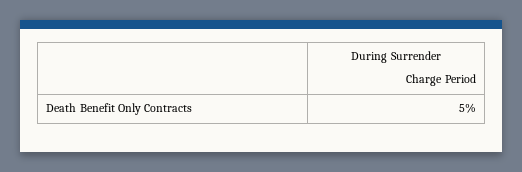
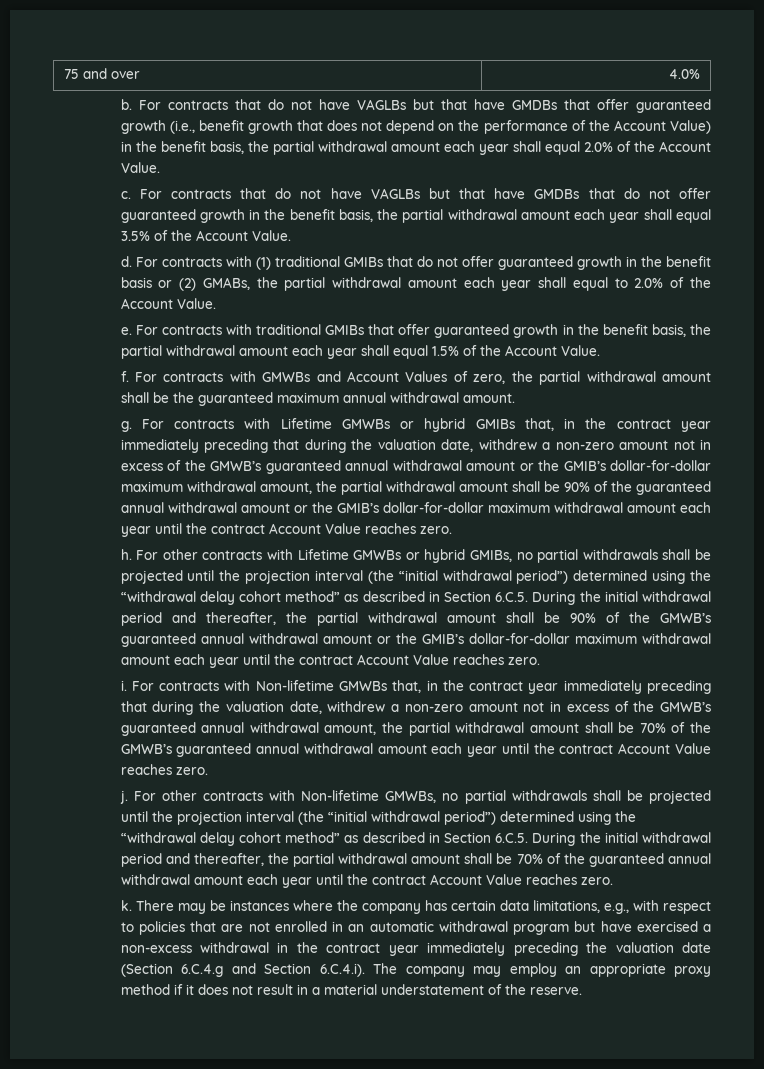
[351,51,441,63] [406,74,476,86] [46,103,193,115] [458,103,476,113] | During Surrender // Charge Period // Death Benefit Only Contracts | 5% -> [63,68,140,79] [669,69,701,79] [120,99,711,113] [120,120,712,134] [120,141,711,155] [120,162,160,173] [120,188,711,199] [120,209,711,223] [120,230,291,241] [120,256,711,270] [120,277,711,291] [120,298,216,309] [120,324,712,338] [120,345,600,359] [120,371,711,385] [120,392,515,406] [120,418,711,432] [120,439,712,453] [120,460,711,474] [120,481,711,495] [120,502,711,513] [120,523,452,537] [120,549,712,563] [120,570,711,584] [120,591,712,605] [120,612,711,626] [120,633,711,647] [120,654,540,668] [120,680,711,694] [120,701,711,715] [120,722,712,736] [120,743,712,757] [120,764,208,775] [119,790,712,804] [120,811,636,825] [120,832,712,846] [120,853,711,867] [120,874,613,888] [120,900,711,914] [120,921,711,935] [120,942,711,956] [120,963,711,977] [120,984,582,995] 75 and over | 4.0% // b. For contracts that do not have VAGLBs but that have GMDBs that offer guaranteed growth (i.e., benefit growth that does not depend on the performance of the Account Value) in the benefit basis, the partial withdrawal amount each year shall equal 2.0% of the Account Value. // c. For contracts that do not have VAGLBs but that have GMDBs that do not offer guaranteed growth in the benefit basis, the partial withdrawal amount each year shall equal 3.5% of the Account Value. // d. For contracts with (1) traditional GMIBs that do not offer guaranteed growth in the benefit basis or (2) GMABs, the partial withdrawal amount each year shall equal to 2.0% of the Account Value. // e. For contracts with traditional GMIBs that offer guaranteed growth in the benefit basis, the partial withdrawal amount each year shall equal 1.5% of the Account Value. // f. For contracts with GMWBs and Account Values of zero, the partial withdrawal amount shall be the guaranteed maximum annual withdrawal amount. // g. For contracts with Lifetime GMWBs or hybrid GMIBs that, in the contract year immediately preceding that during the valuation date, withdrew a non-zero amount not in excess of the GMWB’s guaranteed annual withdrawal amount or the GMIB’s dollar-for-dollar maximum withdrawal amount, the partial withdrawal amount shall be 90% of the guaranteed annual withdrawal amount or the GMIB’s dollar-for-dollar maximum withdrawal amount each year until the contract Account Value reaches zero. // h. For other contracts with Lifetime GMWBs or hybrid GMIBs, no partial withdrawals shall be projected until the projection interval (the “initial withdrawal period”) determined using the “withdrawal delay cohort method” as described in Section 6.C.5. During the initial withdrawal period and thereafter, the partial withdrawal amount shall be 90% of the GMWB’s guaranteed annual withdrawal amount or the GMIB’s dollar-for-dollar maximum withdrawal amount each year until the contract Account Value reaches zero. // i. For contracts with Non-lifetime GMWBs that, in the contract year immediately preceding that during the valuation date, withdrew a non-zero amount not in excess of the GMWB’s guaranteed annual withdrawal amount, the partial withdrawal amount shall be 70% of the GMWB’s guaranteed annual withdrawal amount each year until the contract Account Value reaches zero. // j. For other contracts with Non-lifetime GMWBs, no partial withdrawals shall be projected until the projection interval (the “initial withdrawal period”) determined using the “withdrawal delay cohort method” as described in Section 6.C.5. During the initial withdrawal period and thereafter, the partial withdrawal amount shall be 70% of the guaranteed annual withdrawal amount each year until the contract Account Value reaches zero. // k. There may be instances where the company has certain data limitations, e.g., with respect to policies that are not enrolled in an automatic withdrawal program but have exercised a non-excess withdrawal in the contract year immediately preceding the valuation date (Section 6.C.4.g and Section 6.C.4.i). The company may employ an appropriate proxy method if it does not result in a material understatement of the reserve.

